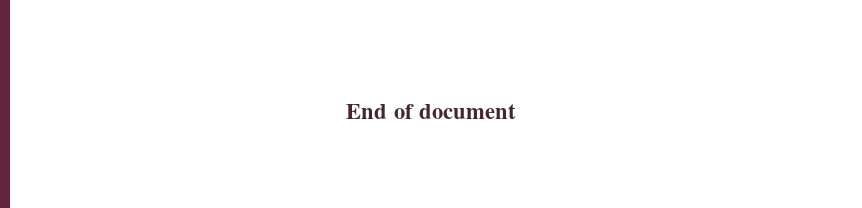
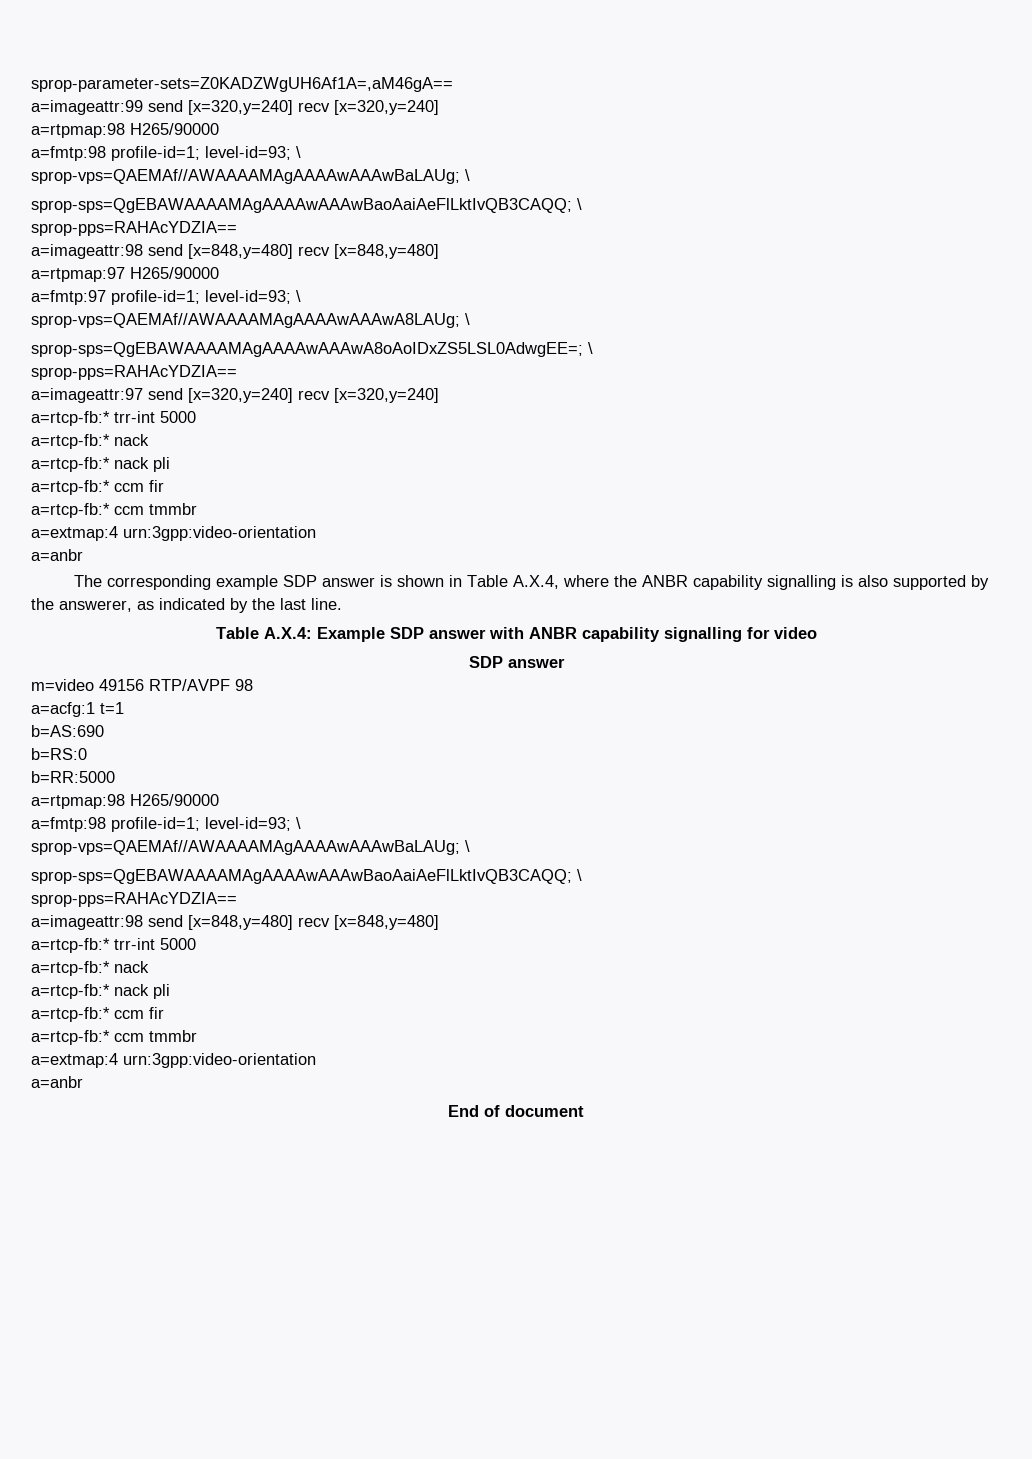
(346, 111) none -> [31,77,453,92] [31,100,439,115] [31,123,219,138] [31,146,301,161] [31,169,470,184] [31,198,582,213] [31,221,237,236] [31,244,439,259] [31,267,219,282] [31,290,301,305] [31,313,470,328] [31,342,593,357] [31,365,237,380] [31,388,439,403] [31,411,196,426] [31,434,149,449] [31,457,170,472] [31,480,164,495] [31,503,197,518] [31,526,316,541] [31,549,83,561] [73,575,989,590] [31,598,342,613] [215,627,817,642] [468,656,565,668] [31,679,253,691] [31,702,124,717] [31,725,104,737] [31,748,87,760] [31,771,115,783] [31,794,219,809] [31,817,301,832] [31,840,470,855] [31,869,582,884] [31,892,237,907] [31,915,439,930] [31,938,196,953] [31,961,149,976] [31,984,170,999] [31,1007,164,1022] [31,1030,197,1045] [31,1053,316,1068] [31,1076,83,1088] sprop-parameter-sets=Z0KADZWgUH6Af1A=,aM46gA== // a=imageattr:99 send [x=320,y=240] recv [x=320,y=240] // a=rtpmap:98 H265/90000 // a=fmtp:98 profile-id=1; level-id=93; \ // sprop-vps=QAEMAf//AWAAAAMAgAAAAwAAAwBaLAUg; \ // sprop-sps=QgEBAWAAAAMAgAAAAwAAAwBaoAaiAeFlLktIvQB3CAQQ; \ // sprop-pps=RAHAcYDZIA== // a=imageattr:98 send [x=848,y=480] recv [x=848,y=480] // a=rtpmap:97 H265/90000 // a=fmtp:97 profile-id=1; level-id=93; \ // sprop-vps=QAEMAf//AWAAAAMAgAAAAwAAAwA8LAUg; \ // sprop-sps=QgEBAWAAAAMAgAAAAwAAAwA8oAoIDxZS5LSL0AdwgEE=; \ // sprop-pps=RAHAcYDZIA== // a=imageattr:97 send [x=320,y=240] recv [x=320,y=240] // a=rtcp-fb:* trr-int 5000 // a=rtcp-fb:* nack // a=rtcp-fb:* nack pli // a=rtcp-fb:* ccm fir // a=rtcp-fb:* ccm tmmbr // a=extmap:4 urn:3gpp:video-orientation // a=anbr // The corresponding example SDP answer is shown in Table A.X.4, where the ANBR capability signalling is also supported by the answerer, as indicated by the last line. // Table A.X.4: Example SDP answer with ANBR capability signalling for video // SDP answer // m=video 49156 RTP/AVPF 98 // a=acfg:1 t=1 // b=AS:690 // b=RS:0 // b=RR:5000 // a=rtpmap:98 H265/90000 // a=fmtp:98 profile-id=1; level-id=93; \ // sprop-vps=QAEMAf//AWAAAAMAgAAAAwAAAwBaLAUg; \ // sprop-sps=QgEBAWAAAAMAgAAAAwAAAwBaoAaiAeFlLktIvQB3CAQQ; \ // sprop-pps=RAHAcYDZIA== // a=imageattr:98 send [x=848,y=480] recv [x=848,y=480] // a=rtcp-fb:* trr-int 5000 // a=rtcp-fb:* nack // a=rtcp-fb:* nack pli // a=rtcp-fb:* ccm fir // a=rtcp-fb:* ccm tmmbr // a=extmap:4 urn:3gpp:video-orientation // a=anbr //

